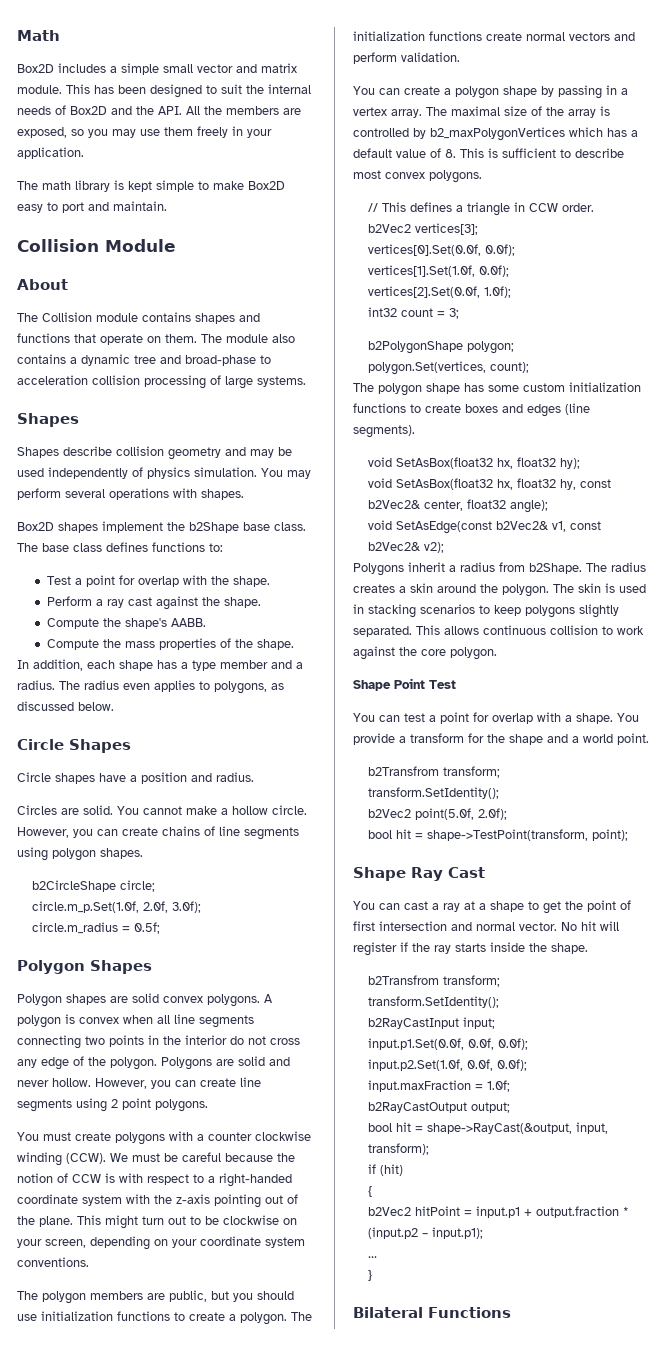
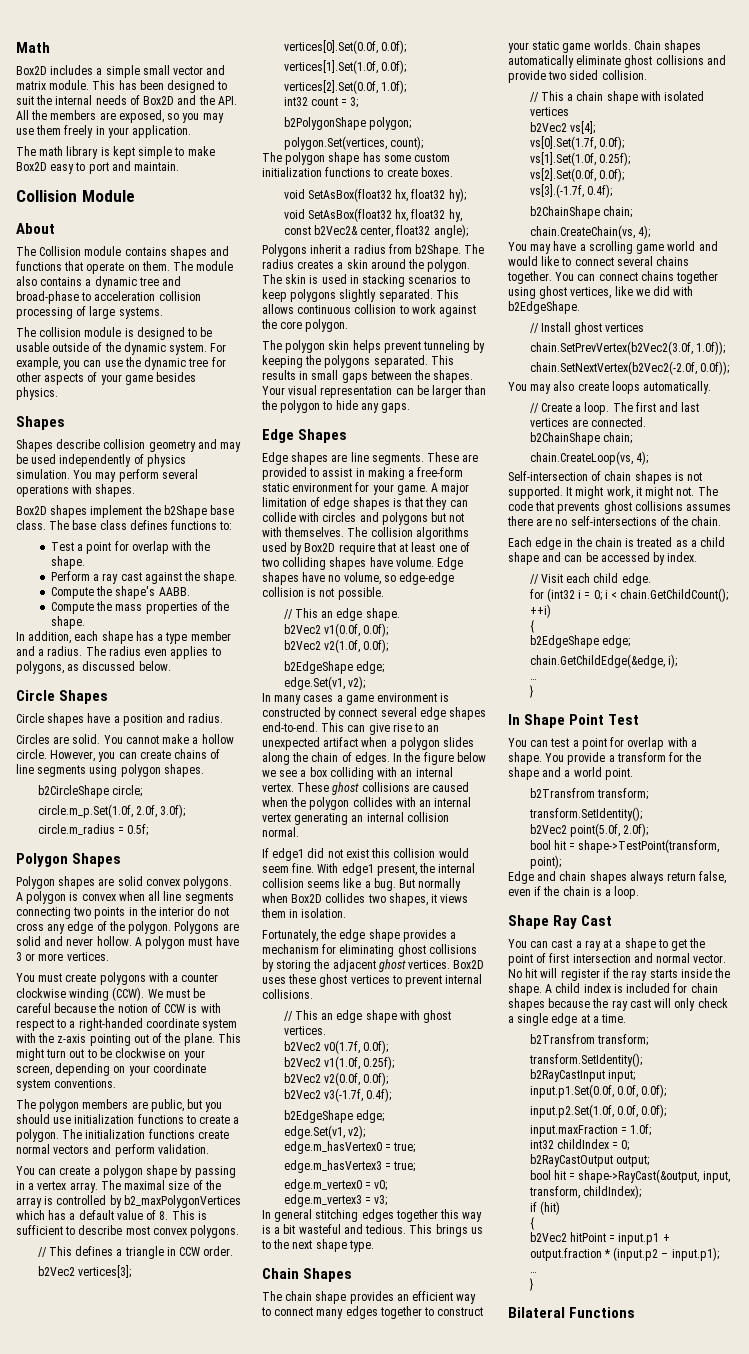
(306, 381) none -> [16,327,213,340] [16,342,227,355] [16,357,226,370] [16,372,197,385] [16,387,58,400] // The collision module is designed to be usable outside of the dynamic system. For example, you can use the dynamic tree for other aspects of your game besides physics.
[95,1077,261,1089] [17,1098,208,1112] However, you can create line segments using 2 point polygons. -> [134,936,239,949] [16,952,109,961] A polygon must have 3 or more vertices.
[465,403,590,417] [353,425,415,438] boxes and edges (line segments). -> [420,167,453,177] boxes.
[368,520,602,534] [368,542,445,553] // void SetAsEdge(const b2Vec2& v1, const b2Vec2& v2); -> (468, 231) none
(497, 653) none -> [262,340,486,353] [262,355,454,368] [262,370,474,383] [262,385,487,398] [261,400,411,413] [262,429,348,443] [262,452,479,465] [262,467,464,480] [262,482,470,495] [262,497,468,510] [262,512,465,525] [262,527,469,540] [262,542,470,555] [261,557,464,570] [262,572,455,585] [262,587,384,600] [283,608,400,621] [283,623,389,637] [283,639,389,653] [283,661,384,674] [283,676,365,690] [262,693,450,705] [262,707,487,720] [262,722,440,735] [262,737,475,750] [262,752,486,765] [262,767,453,780] [262,782,470,795] [262,797,472,810] [262,812,449,825] [262,827,299,837] [262,848,469,861] [262,863,476,876] [262,878,462,891] [262,893,469,906] [261,908,347,918] [262,929,457,942] [262,944,477,957] [262,959,485,972] [262,974,483,987] [262,989,313,999] [283,1010,452,1023] [283,1026,326,1035] [283,1040,389,1054] [283,1056,395,1070] [283,1072,389,1086] [283,1088,392,1102] [283,1110,384,1123] [283,1125,365,1139] [283,1141,416,1154] [283,1160,416,1173] [283,1179,388,1192] [283,1194,388,1207] [262,1209,483,1222] [262,1224,483,1237] [261,1239,374,1252] [262,1268,353,1282] [262,1291,477,1304] [261,1306,484,1319] [508,40,702,53] [508,55,726,68] [508,70,647,83] [529,91,705,104] [529,107,569,116] [529,121,595,134] [529,136,624,150] [529,152,630,166] [529,168,624,182] [529,184,612,198] [529,206,632,219] [529,225,650,239] [508,241,718,254] [508,256,690,266] [507,271,719,284] [508,286,694,299] [508,301,580,314] [529,322,645,335] [529,341,725,355] [529,361,729,375] [508,381,712,394] [529,402,700,415] [529,417,647,427] [529,432,632,445] [529,451,648,465] [508,471,703,484] [508,486,718,499] [508,501,732,514] [507,516,722,526] [508,537,726,550] [508,552,698,565] [529,573,651,586] [529,588,729,602] [529,604,551,618] [529,620,534,633] [529,635,630,648] [529,654,677,668] [529,679,537,680] [528,685,533,698] [508,714,520,725] The polygon skin helps prevent tunneling by keeping the polygons separated. This results in small gaps between the shapes. Your visual representation can be larger than the polygon to hide any gaps. // Edge Shapes // Edge shapes are line segments. These are provided to assist in making a free-form static environment for your game. A major limitation of edge shapes is that they can collide with circles and polygons but not with themselves. The collision algorithms used by Box2D require that at least one of two colliding shapes have volume. Edge shapes have no volume, so edge-edge collision is not possible. // // This an edge shape. // b2Vec2 v1(0.0f, 0.0f); // b2Vec2 v2(1.0f, 0.0f); // b2EdgeShape edge; // edge.Set(v1, v2); // In many cases a game environment is constructed by connect several edge shapes end-to-end. This can give rise to an unexpected artifact when a polygon slides along the chain of edges. In the figure below we see a box colliding with an internal vertex. These ghost collisions are caused when the polygon collides with an internal vertex generating an internal collision normal. // If edge1 did not exist this collision would seem fine. With edge1 present, the internal collision seems like a bug. But normally when Box2D collides two shapes, it views them in isolation. // Fortunately, the edge shape provides a mechanism for eliminating ghost collisions by storing the adjacent ghost vertices. Box2D uses these ghost vertices to prevent internal collisions. // // This an edge shape with ghost vertices. // b2Vec2 v0(1.7f, 0.0f); // b2Vec2 v1(1.0f, 0.25f); // b2Vec2 v2(0.0f, 0.0f); // b2Vec2 v3(-1.7f, 0.4f); // b2EdgeShape edge; // edge.Set(v1, v2); // edge.m_hasVertex0 = true; // edge.m_hasVertex3 = true; // edge.m_vertex0 = v0; // edge.m_vertex3 = v3; // In general stitching edges together this way is a bit wasteful and tedious. This brings us to the next shape type. // Chain Shapes // The chain shape provides an efficient way to connect many edges together to construct your static game worlds. Chain shapes automatically eliminate ghost collisions and provide two sided collision. // // This a chain shape with isolated vertices // b2Vec2 vs[4]; // vs[0].Set(1.7f, 0.0f); // vs[1].Set(1.0f, 0.25f); // vs[2].Set(0.0f, 0.0f); // vs[3].(-1.7f, 0.4f); // b2ChainShape chain; // chain.CreateChain(vs, 4); // You may have a scrolling game world and would like to connect several chains together. You can connect chains together using ghost vertices, like we did with b2EdgeShape. // // Install ghost vertices // chain.SetPrevVertex(b2Vec2(3.0f, 1.0f)); // chain.SetNextVertex(b2Vec2(-2.0f, 0.0f)); // You may also create loops automatically. // // Create a loop. The first and last vertices are connected. // b2ChainShape chain; // chain.CreateLoop(vs, 4); // Self-intersection of chain shapes is not supported. It might work, it might not. The code that prevents ghost collisions assumes there are no self-intersections of the chain. // Each edge in the chain is treated as a child shape and can be accessed by index. // // Visit each child edge. // for (int32 i = 0; i < chain.GetChildCount(); ++i) // { // b2EdgeShape edge; // chain.GetChildEdge(&edge, i); // … // } // In
(629, 835) none -> [508,871,727,884] [508,886,640,899] // Edge and chain shapes always return false, even if the chain is a loop.
(588, 948) none -> [545,983,718,993] [508,998,728,1011] [508,1013,627,1026] A child index is included for chain shapes because the ray cast will only check a single edge at a time.
(511, 1086) none -> [529,1139,630,1151] // int32 childIndex = 0;
[368,1143,430,1155] transform); -> [528,1185,641,1199] transform, childIndex);

